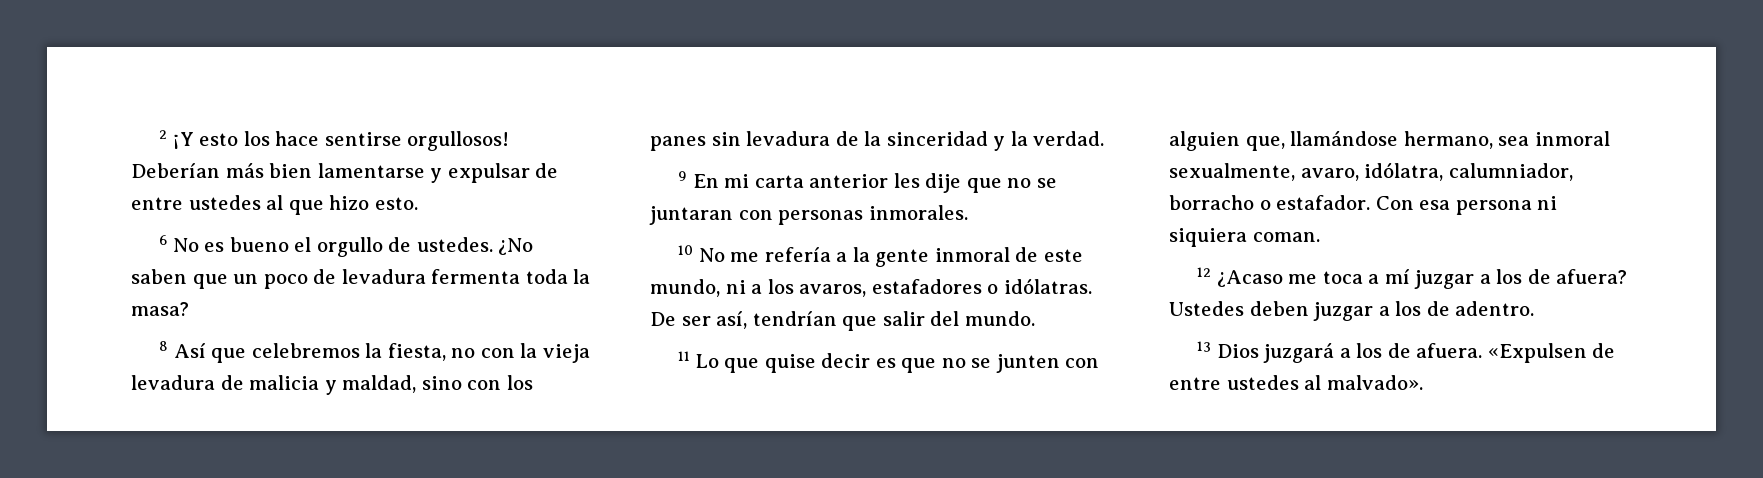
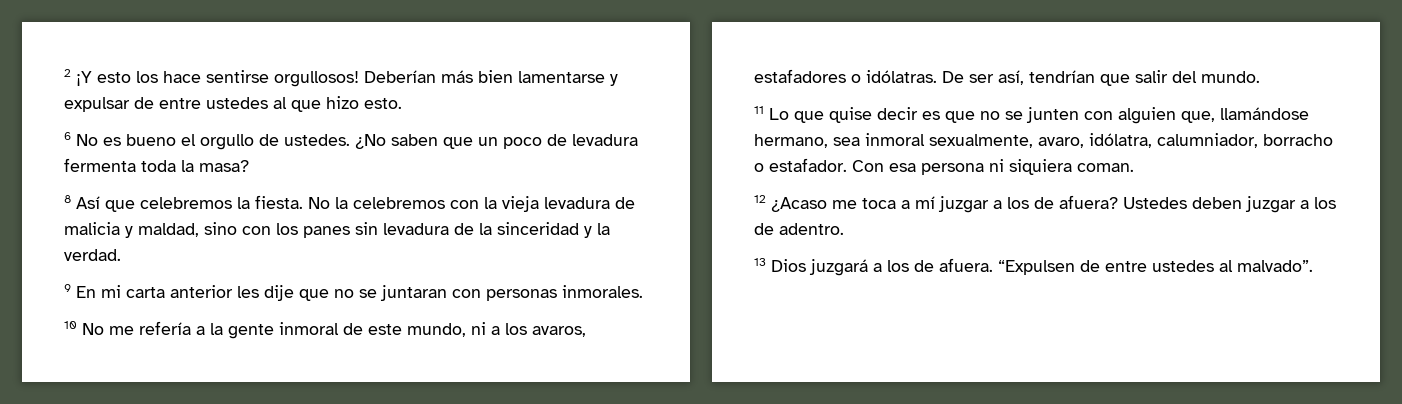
[387,343,476,361] fiesta, no -> [255,195,445,209] fiesta. No la celebremos
[1487,343,1616,363] [1169,375,1423,390] «Expulsen de entre ustedes al malvado». -> [998,260,1313,275] “Expulsen de entre ustedes al malvado”.

